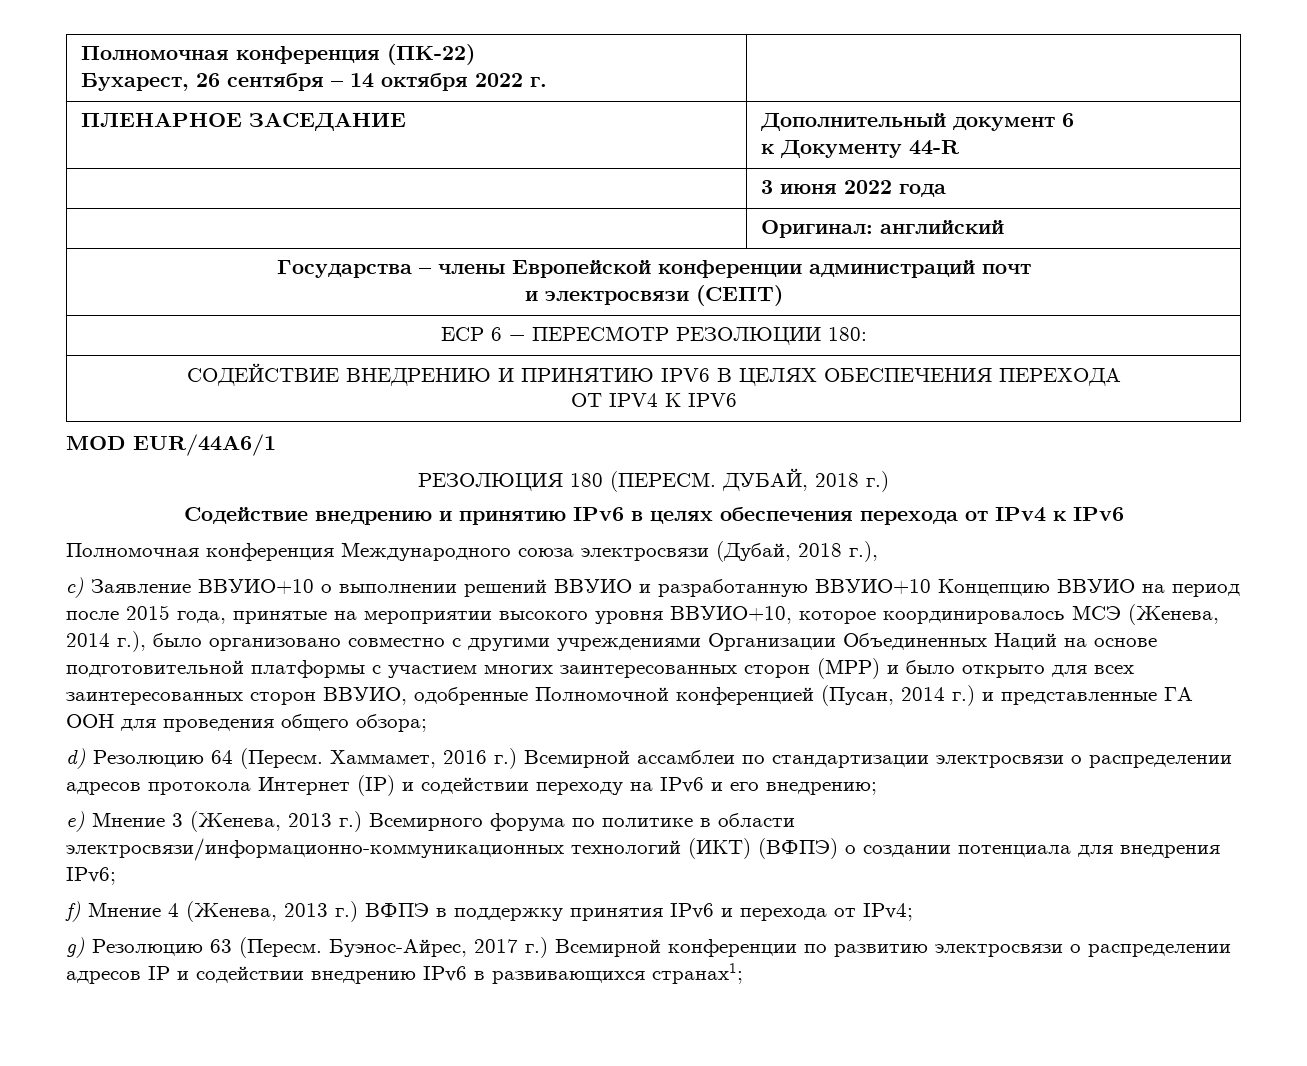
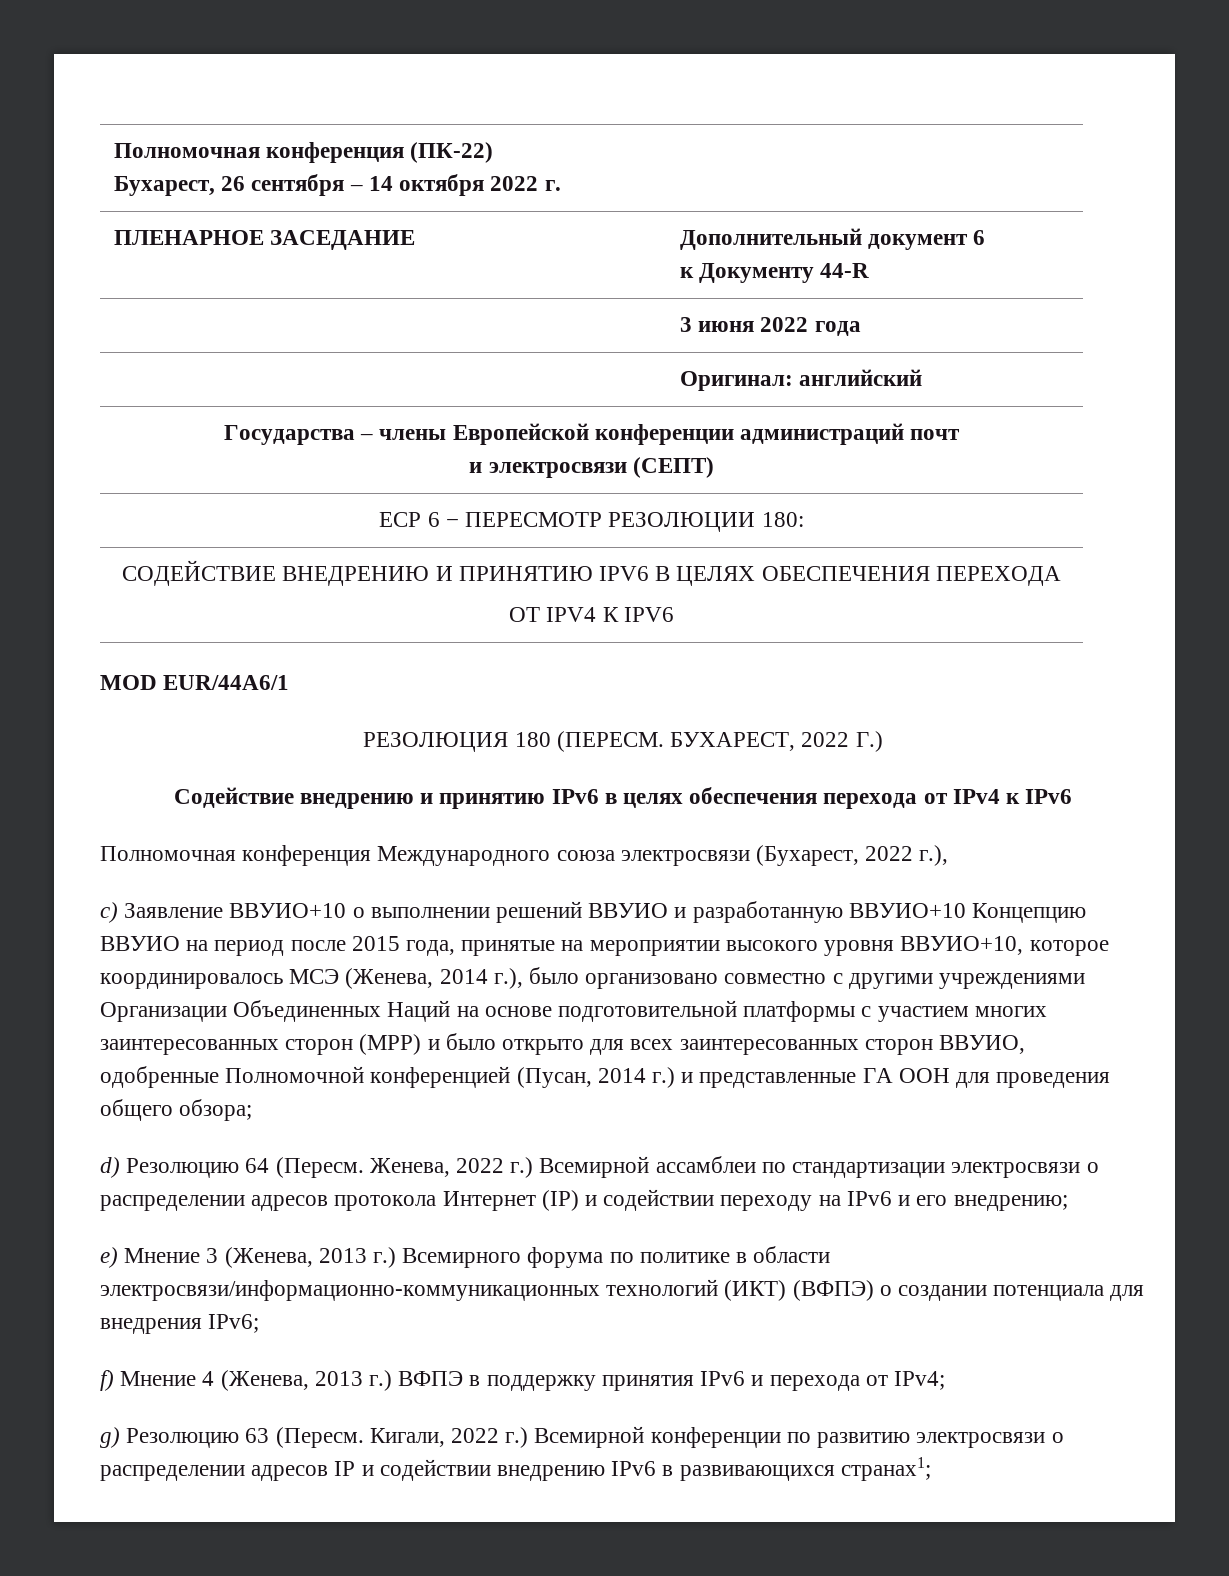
[722,468,889,492] ДУБАЙ, 2018 г.) -> [670,731,883,752] БУХАРЕСТ, 2022 Г.)
[716,541,842,562] (Дубай, 2018 -> [756,845,914,866] (Бухарест, 2022
[330,750,487,768] Хаммамет, 2016 -> [369,1158,505,1177] Женева, 2022
[329,939,518,957] Буэнос-Айрес, 2017 -> [369,1428,500,1447] Кигали, 2022

